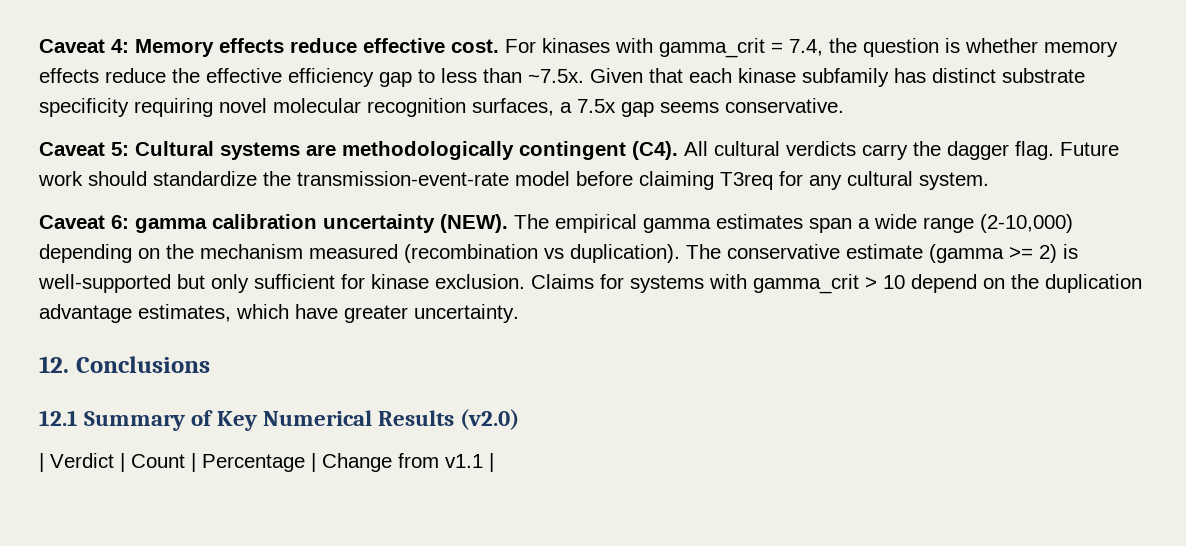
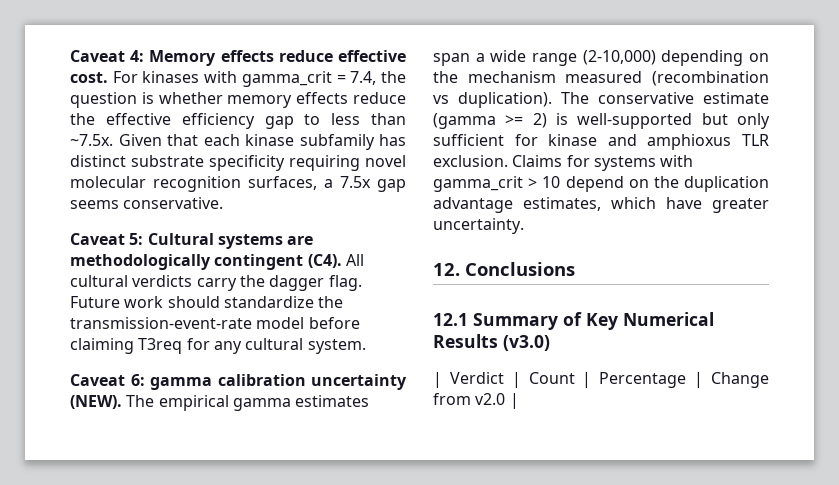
(429, 281) none -> [607,134,769,150] and amphioxus TLR
[460,409,520,430] (v2.0) -> [503,335,550,351] (v3.0)
[445,454,483,468] v1.1 -> [475,393,506,405] v2.0

